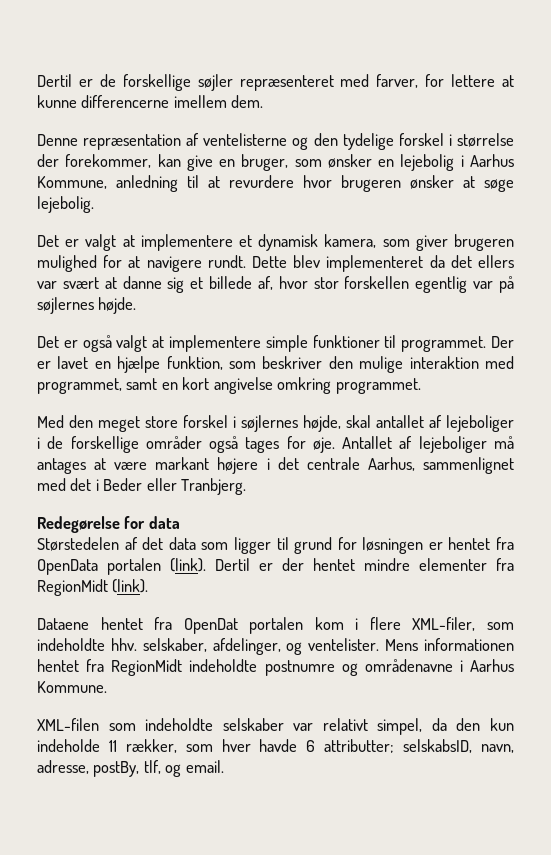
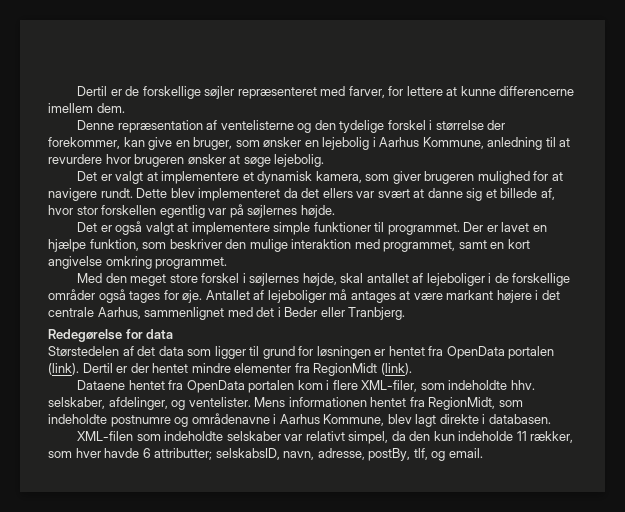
[183,618,238,634] OpenDat -> [186,380,245,393] OpenData
[111,659,183,676] RegionMidt -> [428,397,523,410] RegionMidt, som
[37,681,107,693] Kommune. -> [323,414,551,427] Kommune, blev lagt direkte i databasen.

